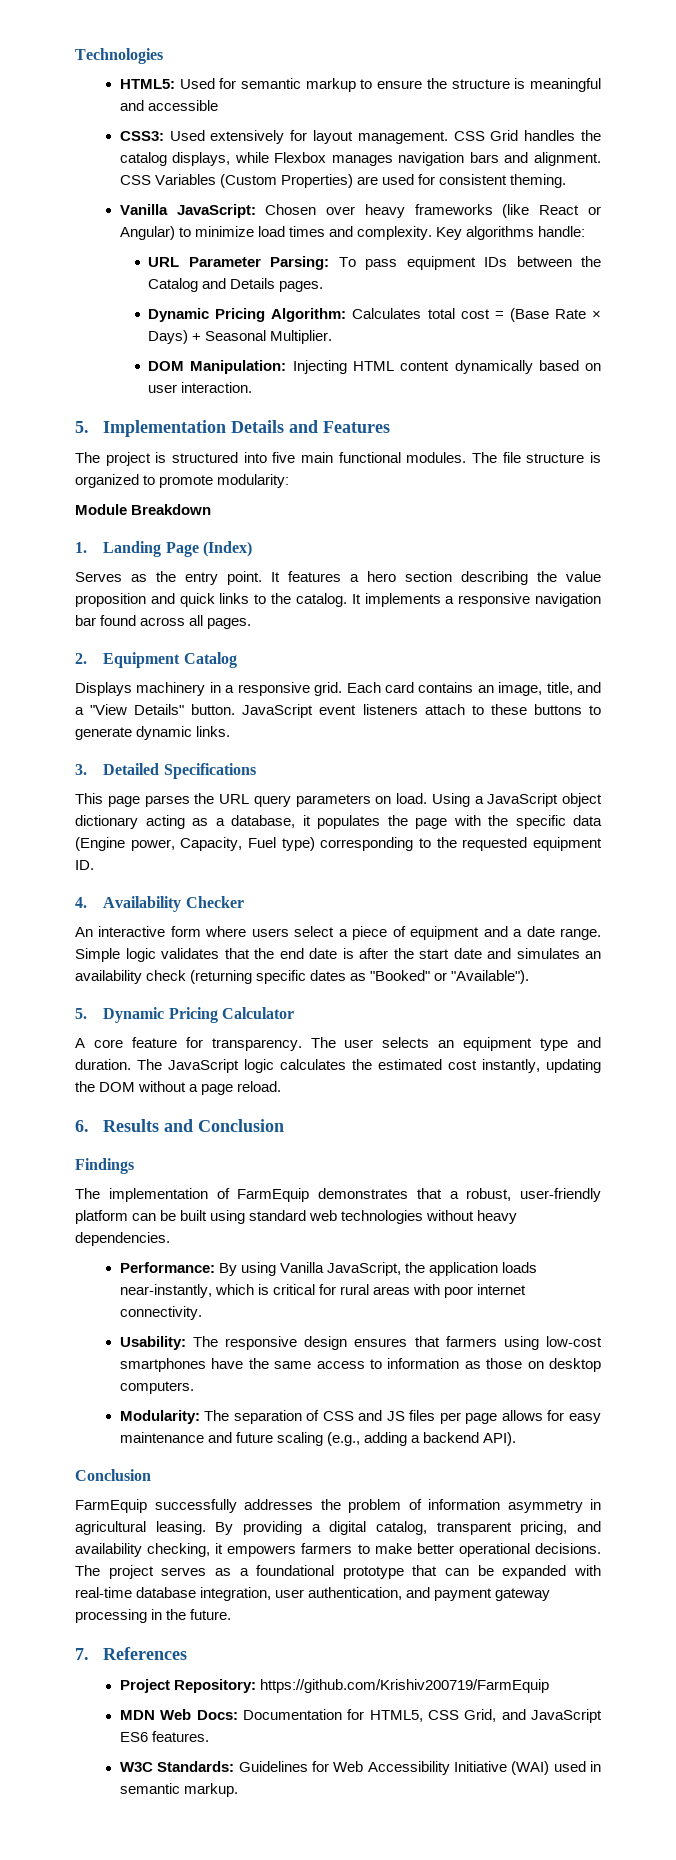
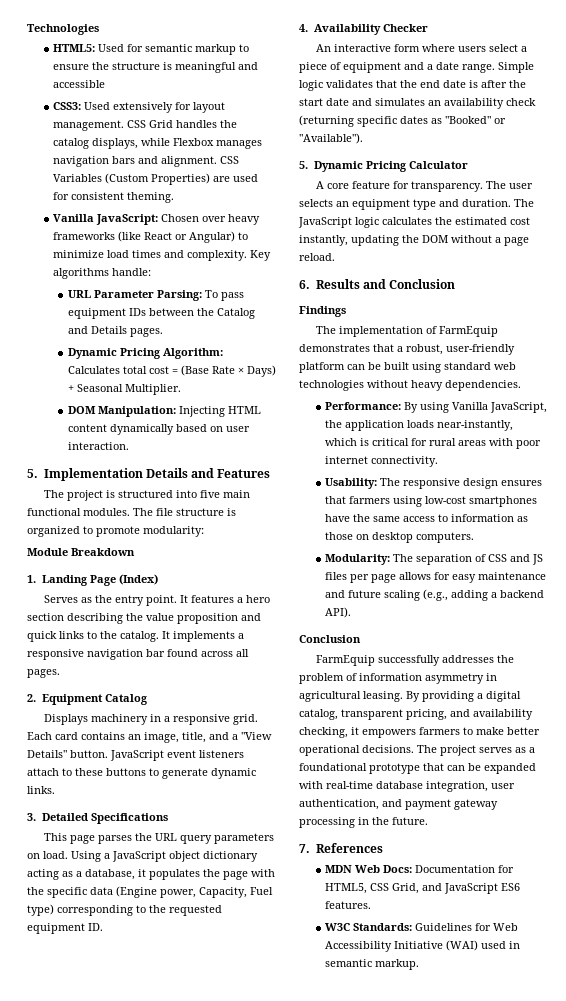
[119,1679,549,1693] // Project Repository: https://github.com/Krishiv200719/FarmEquip -> (383, 848) none

